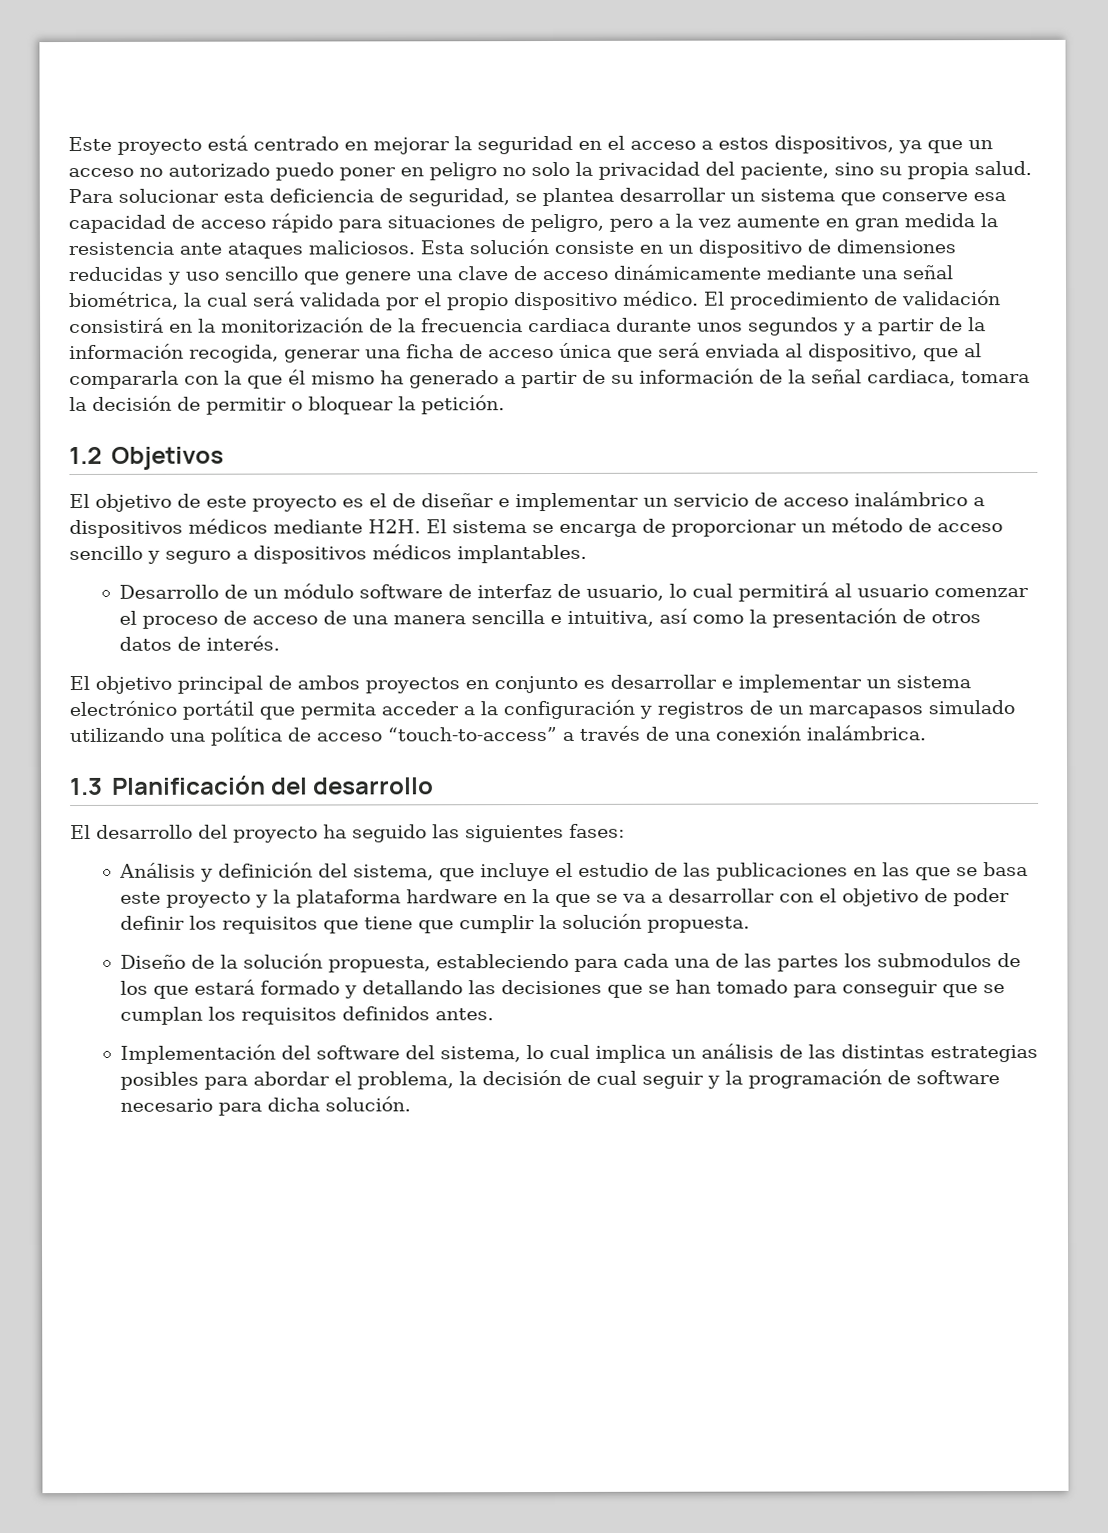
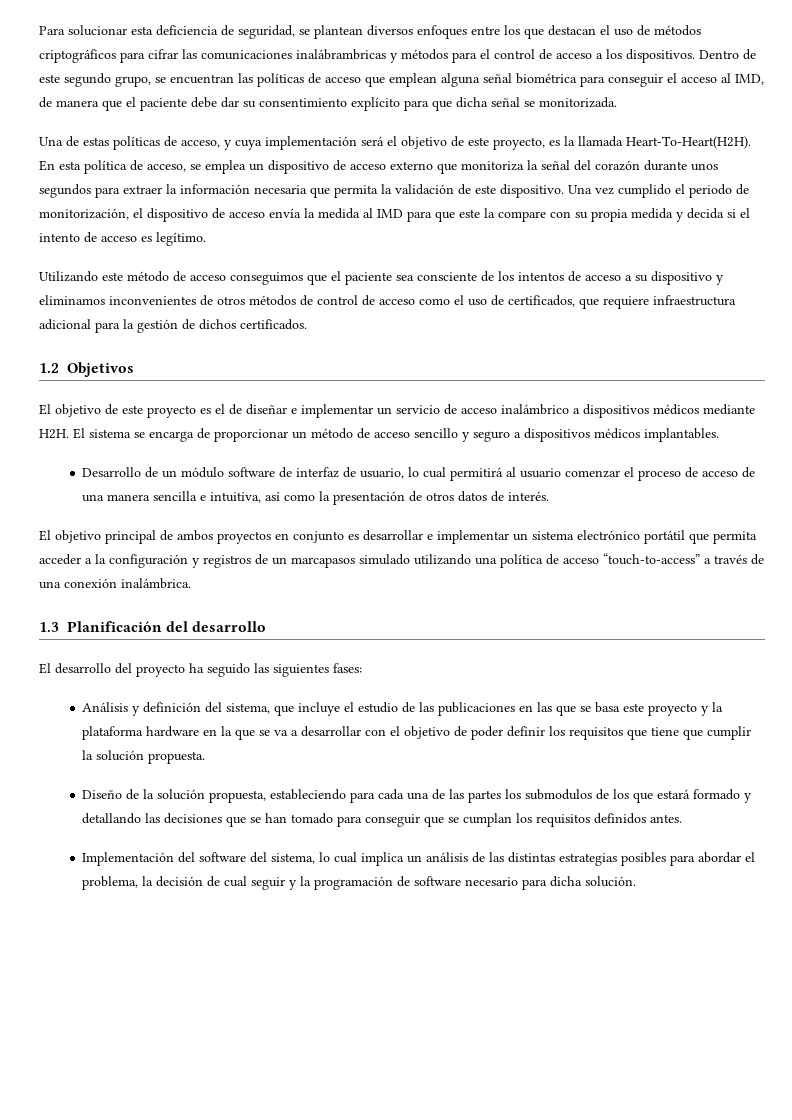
[68,135,993,155] [68,160,1032,181] Este proyecto está centrado en mejorar la seguridad en el acceso a estos dispositivos, ya que un acceso no autorizado puedo poner en peligro no solo la privacidad del paciente, sino su propia salud. -> (39, 30) none
[541,187,1006,207] [68,213,998,234] [68,239,956,259] [68,264,953,285] [69,290,1001,311] [69,317,986,336] [69,342,982,363] [69,368,1030,390] [69,395,505,415] plantea desarrollar un sistema que conserve esa capacidad de acceso rápido para situaciones de peligro, pero a la vez aumente en gran medida la resistencia ante ataques maliciosos. Esta solución consiste en un dispositivo de dimensiones reducidas y uso sencillo que genere una clave de acceso dinámicamente mediante una señal biométrica, la cual será validada por el propio dispositivo médico. El procedimiento de validación consistirá en la monitorización de la frecuencia cardiaca durante unos segundos y a partir de la información recogida, generar una ficha de acceso única que será enviada al dispositivo, que al compararla con la que él mismo ha generado a partir de su información de la señal cardiaca, tomara la decisión de permitir o bloquear la petición. -> [314,25,701,39] [39,49,756,63] [39,73,764,87] [39,97,617,111] [39,136,751,150] [39,160,718,174] [39,184,749,198] [39,208,750,222] [39,232,206,246] [39,271,724,285] [39,295,736,309] [39,319,307,333] plantean diversos enfoques entre los que destacan el uso de métodos criptográficos para cifrar las comunicaciones inalábrambricas y métodos para el control de acceso a los dispositivos. Dentro de este segundo grupo, se encuentran las políticas de acceso que emplean alguna señal biométrica para conseguir el acceso al IMD, de manera que el paciente debe dar su consentimiento explícito para que dicha señal se monitorizada. // Una de estas políticas de acceso, y cuya implementación será el objetivo de este proyecto, es la llamada Heart-To-Heart(H2H). En esta política de acceso, se emplea un dispositivo de acceso externo que monitoriza la señal del corazón durante unos segundos para extraer la información necesaria que permita la validación de este dispositivo. Una vez cumplido el periodo de monitorización, el dispositivo de acceso envía la medida al IMD para que este la compare con su propia medida y decida si el intento de acceso es legítimo. // Utilizando este método de acceso conseguimos que el paciente sea consciente de los intentos de acceso a su dispositivo y eliminamos inconvenientes de otros métodos de control de acceso como el uso de certificados, que requiere infraestructura adicional para la gestión de dichos certificados.

